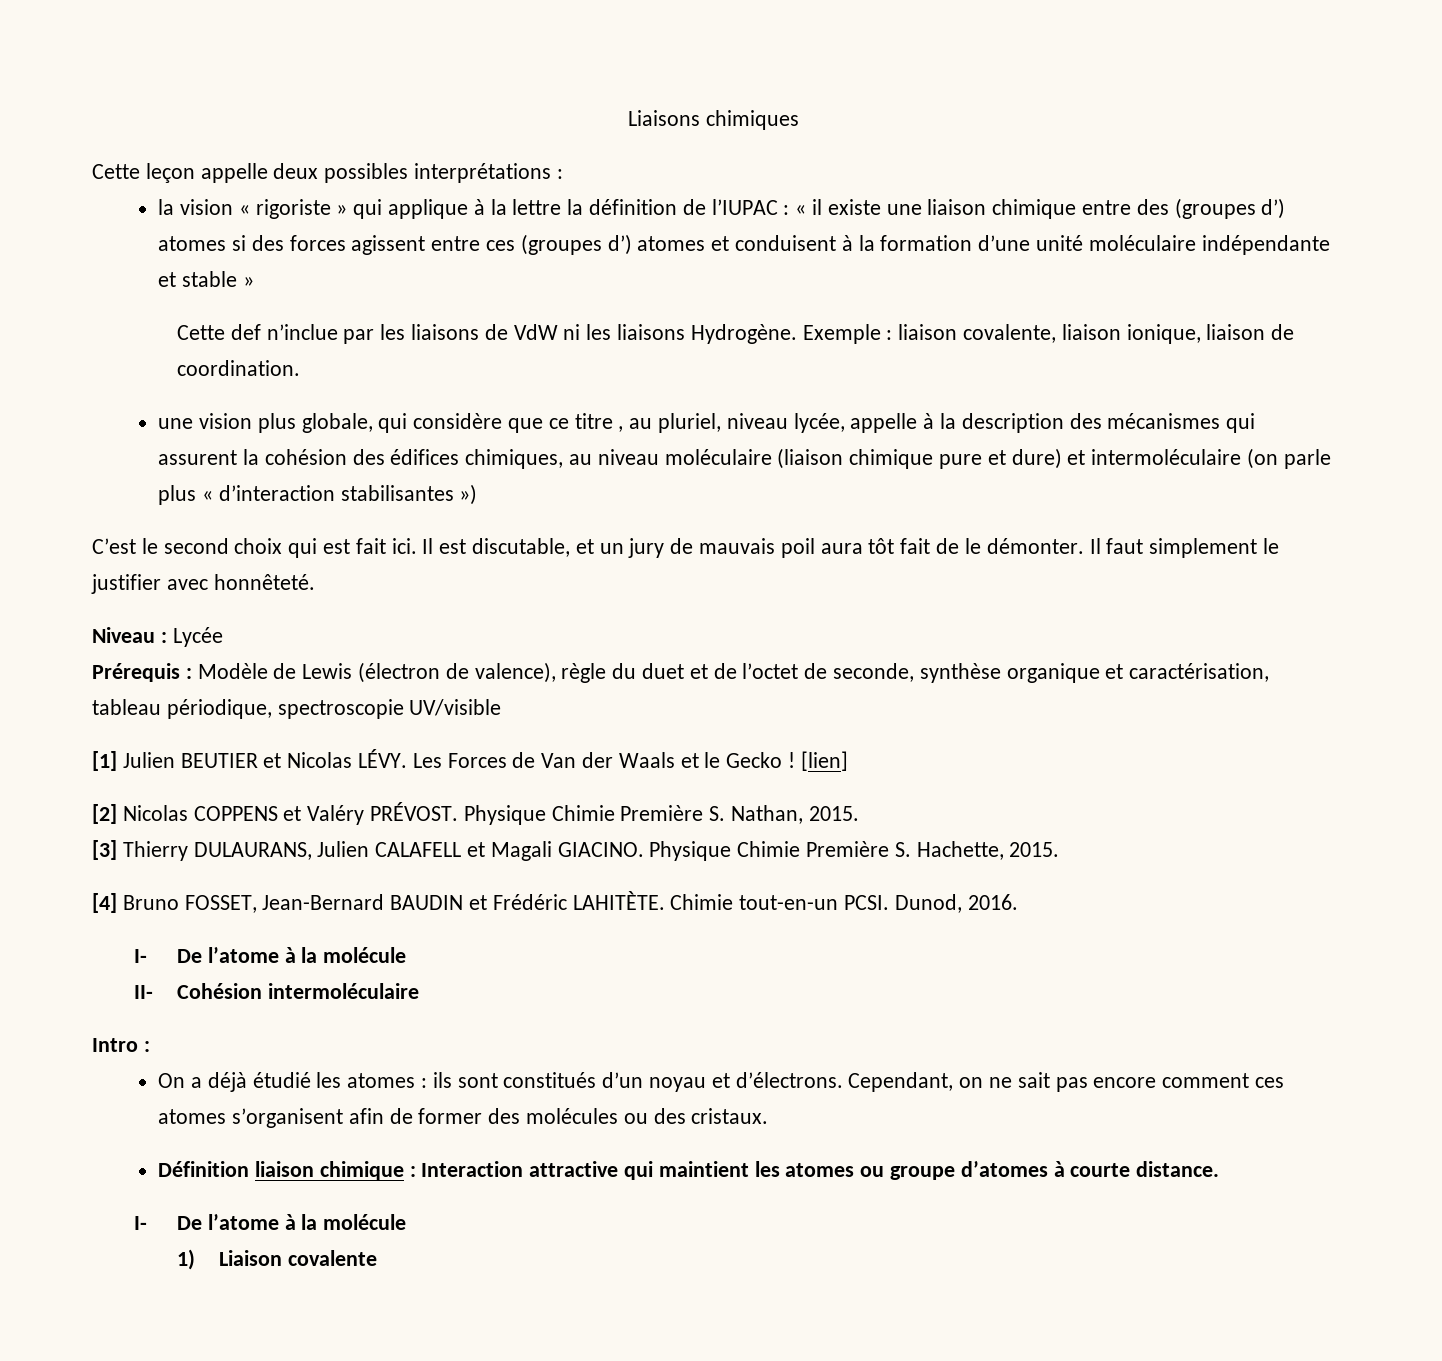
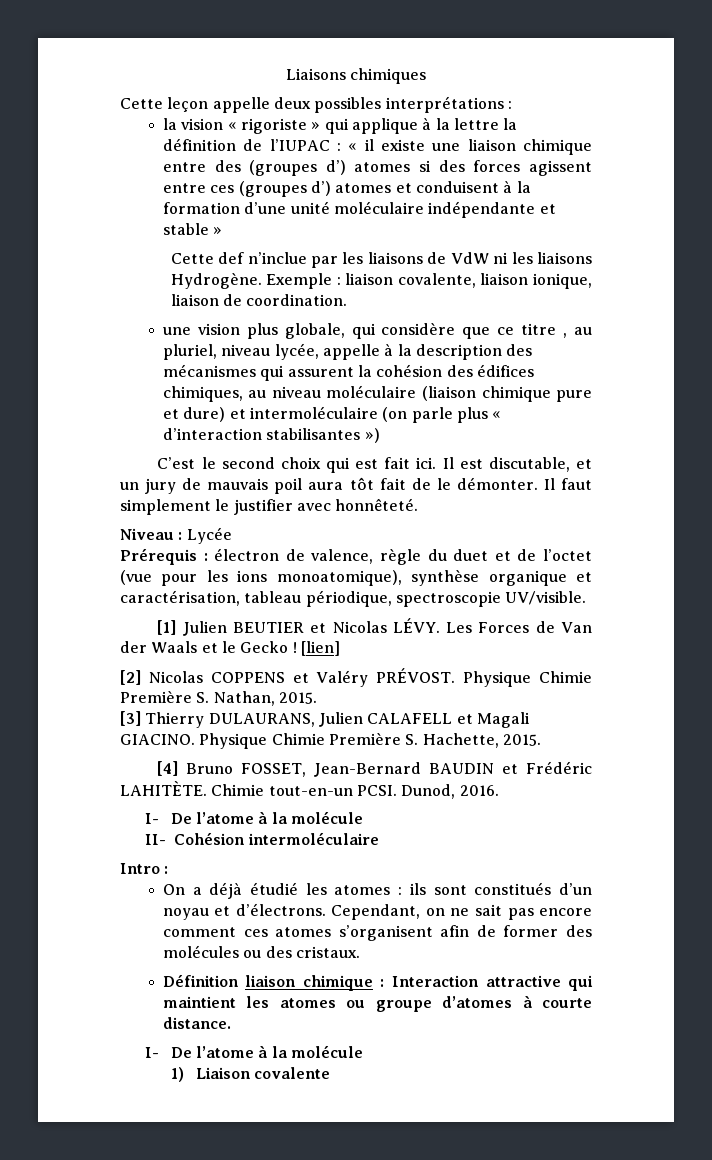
[197,662,556,683] Modèle de Lewis (électron de valence), -> [214,548,374,564] électron de valence,
[804,663,915,682] de seconde, -> [120,570,402,586] (vue pour les ions monoatomique),
[409,699,502,716] UV/visible -> [505,591,587,605] UV/visible.

